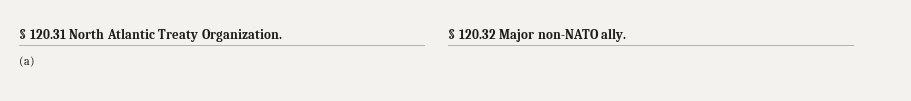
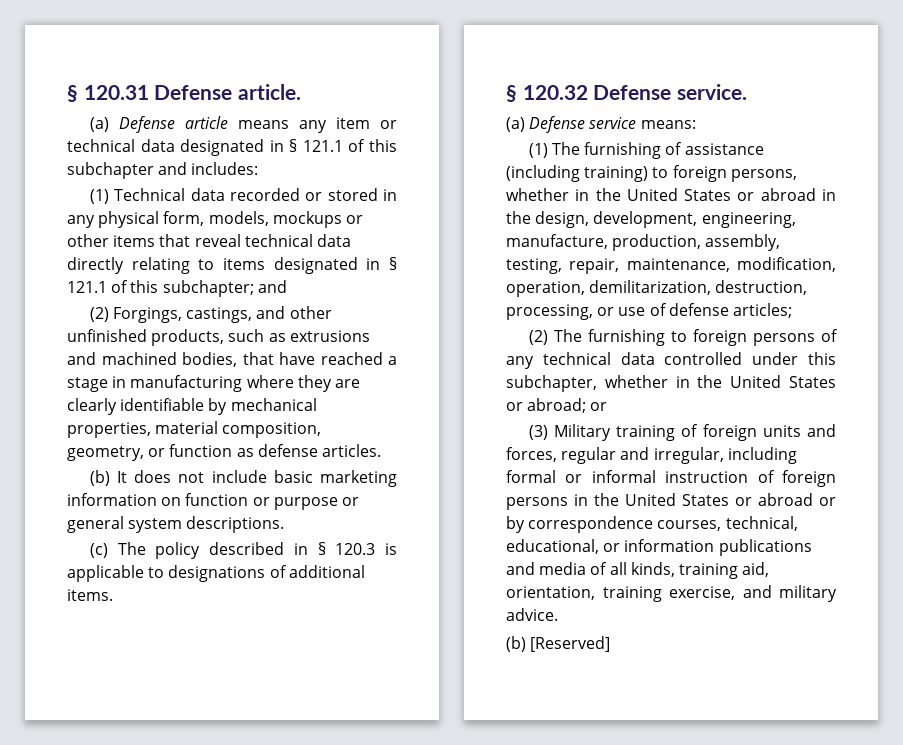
[69,28,282,42] [19,56,35,67] [448,28,627,42] North Atlantic Treaty Organization. // (a) // § 120.32 Major non-NATO ally. -> [154,84,301,100] [89,116,397,133] [67,139,397,156] [67,162,259,179] [89,188,397,204] [67,211,363,228] [67,234,351,247] [67,257,397,274] [67,280,287,297] [89,306,332,323] [67,329,370,346] [67,352,397,367] [67,375,360,392] [67,398,317,415] [67,421,322,438] [67,444,381,461] [89,470,397,487] [67,493,359,510] [67,516,285,533] [89,542,397,559] [67,565,365,582] [67,589,113,601] [506,84,747,102] [506,116,696,133] [528,142,764,159] [506,165,797,182] [506,188,836,201] [506,211,796,228] [506,234,781,251] [506,257,836,274] [506,280,808,297] [506,303,792,320] [528,329,838,346] [506,352,836,369] [506,375,836,392] [506,398,608,413] [528,424,836,441] [506,447,797,464] [506,470,836,487] [506,493,836,510] [506,516,798,533] [506,539,812,556] [506,562,770,579] [506,585,837,602] [506,608,558,621] [506,636,611,652] Defense article. // (a) Defense article means any item or technical data designated in § 121.1 of this subchapter and includes: // (1) Technical data recorded or stored in any physical form, models, mockups or other items that reveal technical data directly relating to items designated in § 121.1 of this subchapter; and // (2) Forgings, castings, and other unfinished products, such as extrusions and machined bodies, that have reached a stage in manufacturing where they are clearly identifiable by mechanical properties, material composition, geometry, or function as defense articles. // (b) It does not include basic marketing information on function or purpose or general system descriptions. // (c) The policy described in § 120.3 is applicable to designations of additional items. // § 120.32 Defense service. // (a) Defense service means: // (1) The furnishing of assistance (including training) to foreign persons, whether in the United States or abroad in the design, development, engineering, manufacture, production, assembly, testing, repair, maintenance, modification, operation, demilitarization, destruction, processing, or use of defense articles; // (2) The furnishing to foreign persons of any technical data controlled under this subchapter, whether in the United States or abroad; or // (3) Military training of foreign units and forces, regular and irregular, including formal or informal instruction of foreign persons in the United States or abroad or by correspondence courses, technical, educational, or information publications and media of all kinds, training aid, orientation, training exercise, and military advice. // (b) [Reserved]

